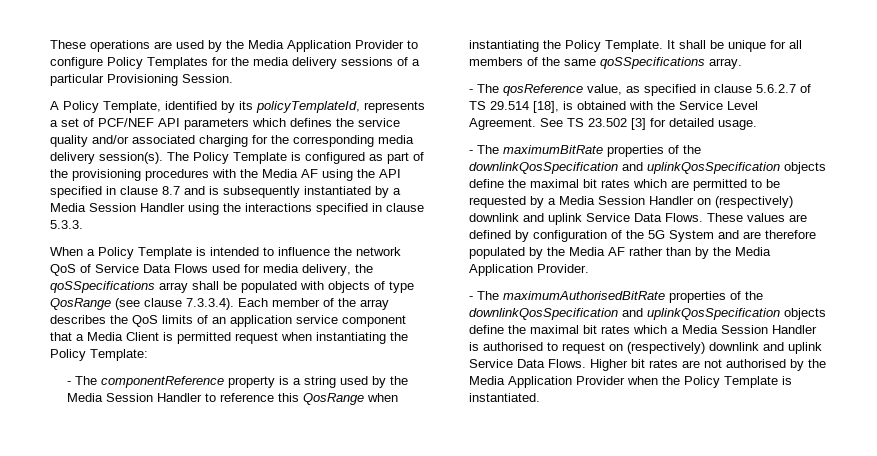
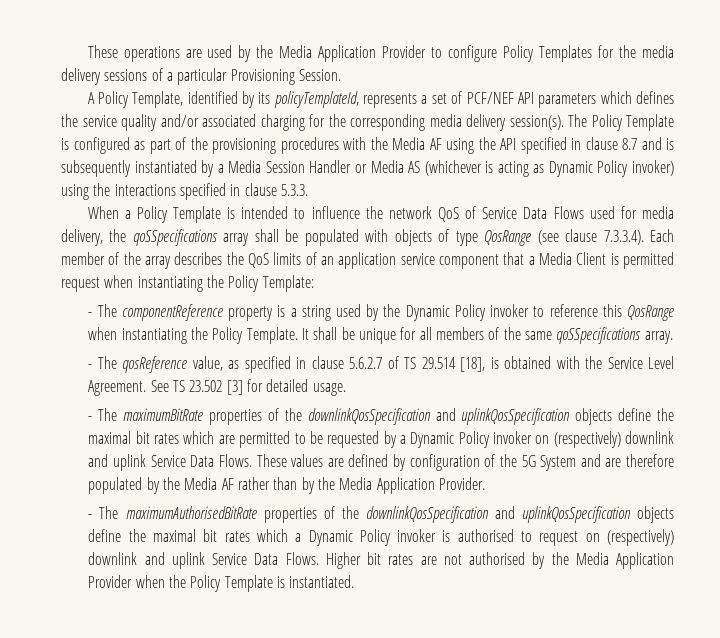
(185, 207) none -> [354,160,674,177] or Media AS (whichever is acting as Dynamic Policy invoker)
[66,393,202,402] Media Session Handler -> [405,304,530,321] Dynamic Policy invoker
[558,196,694,205] Media Session Handler -> [410,431,532,448] Dynamic Policy invoker
[681,325,817,334] Media Session Handler -> [308,529,437,546] Dynamic Policy invoker

